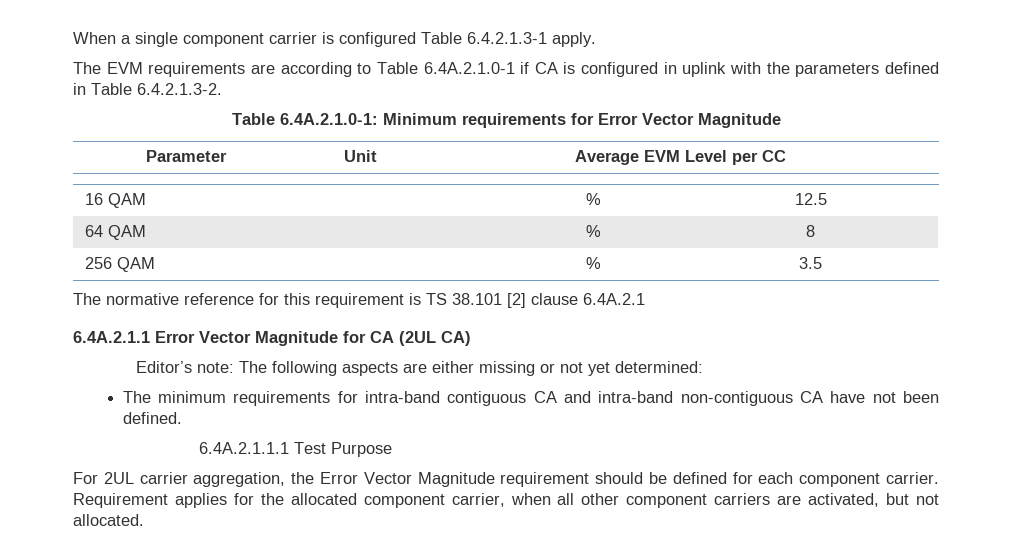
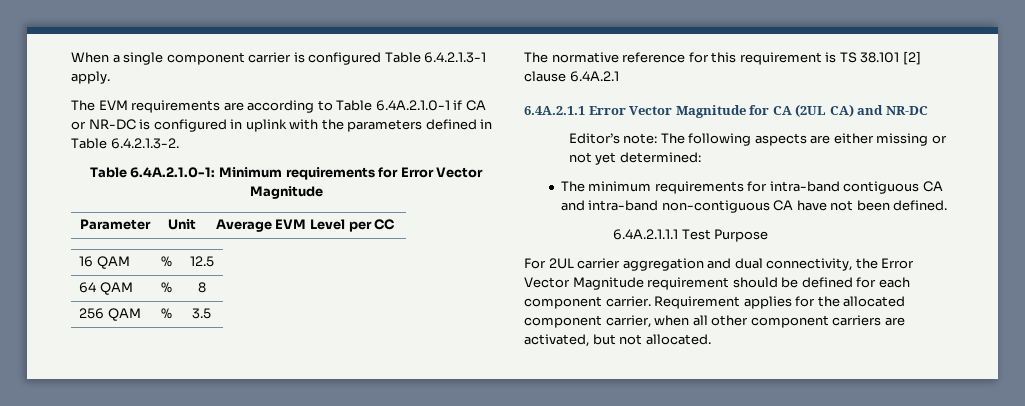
(558, 68) none -> [71,119,136,130] or NR-DC
(471, 338) none -> [857,105,928,115] and NR-DC
[193,472,286,487] aggregation, -> [622,258,853,271] aggregation and dual connectivity,

